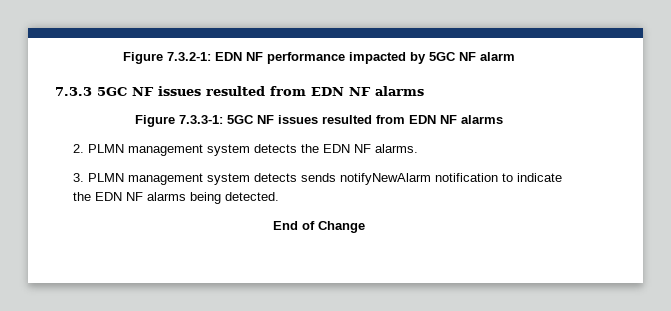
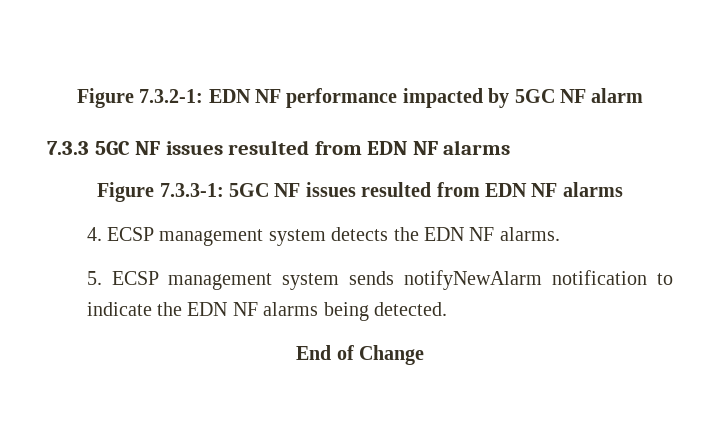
[72,144,124,153] 2. PLMN -> [86,227,155,241] 4. ECSP
[72,173,297,185] 3. PLMN management system detects -> [86,271,340,290] 5. ECSP management system

